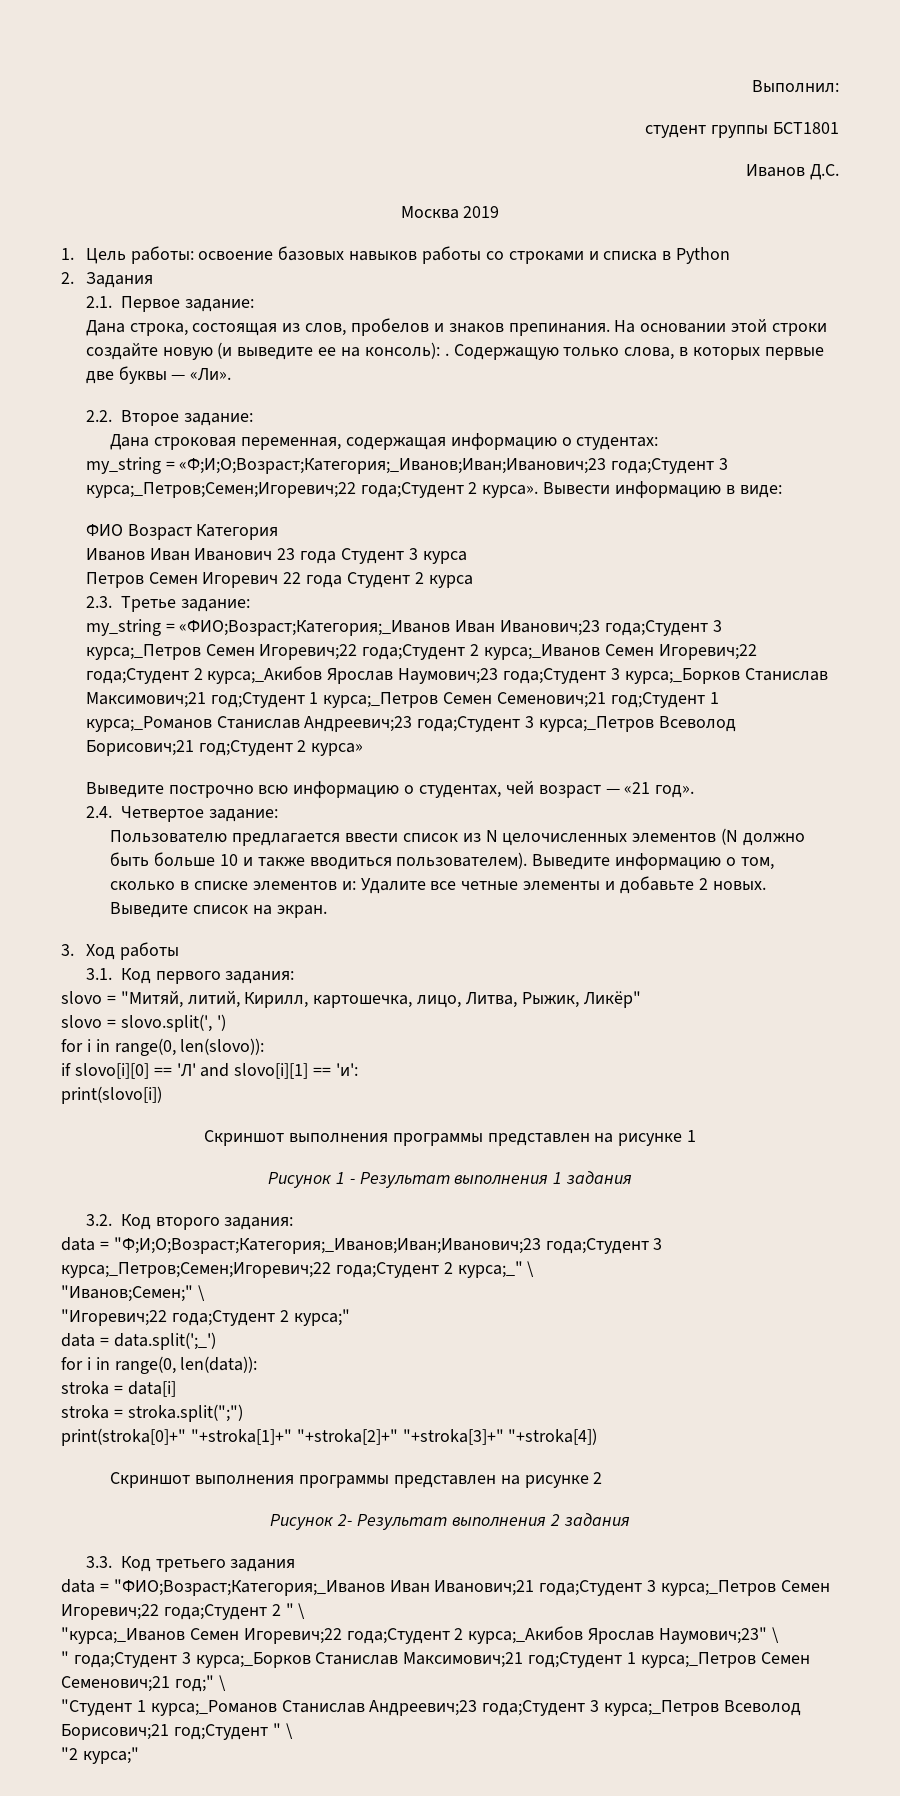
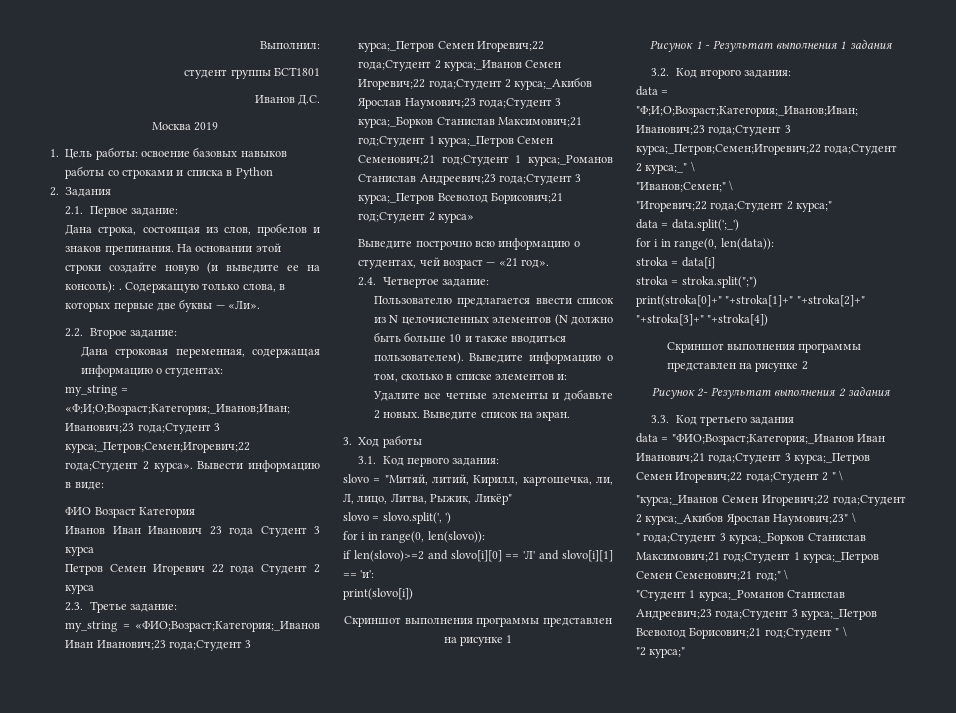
(413, 1001) none -> [596,477,613,485] [343,493,354,504] ли, Л,
(71, 1069) none -> [353,550,448,562] len(slovo)>=2 and

